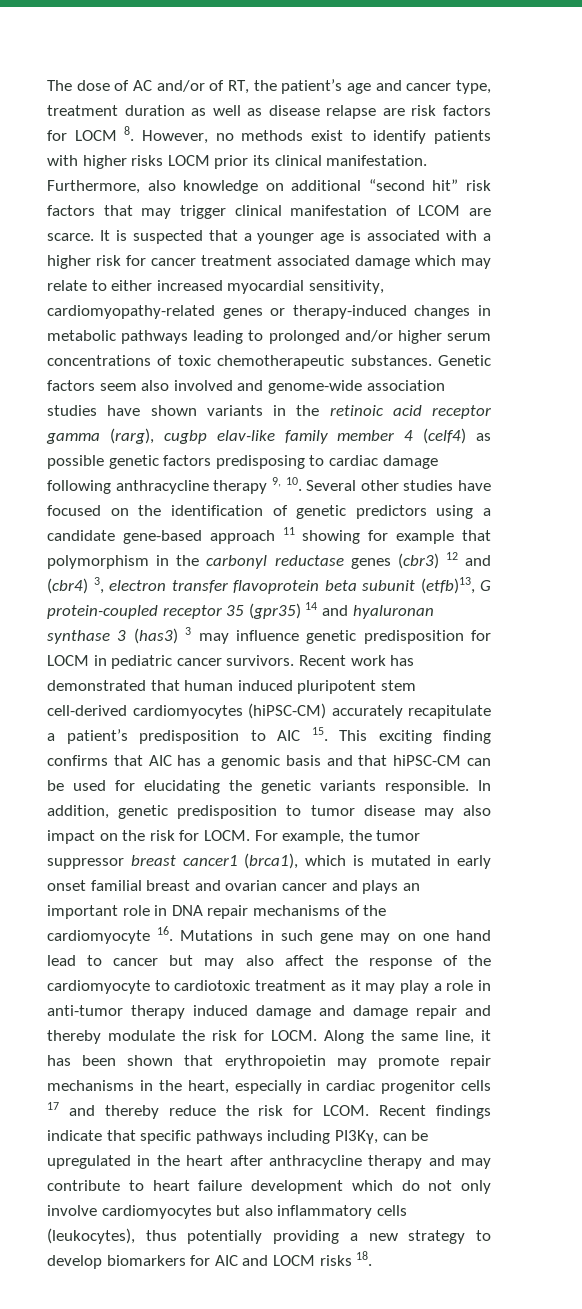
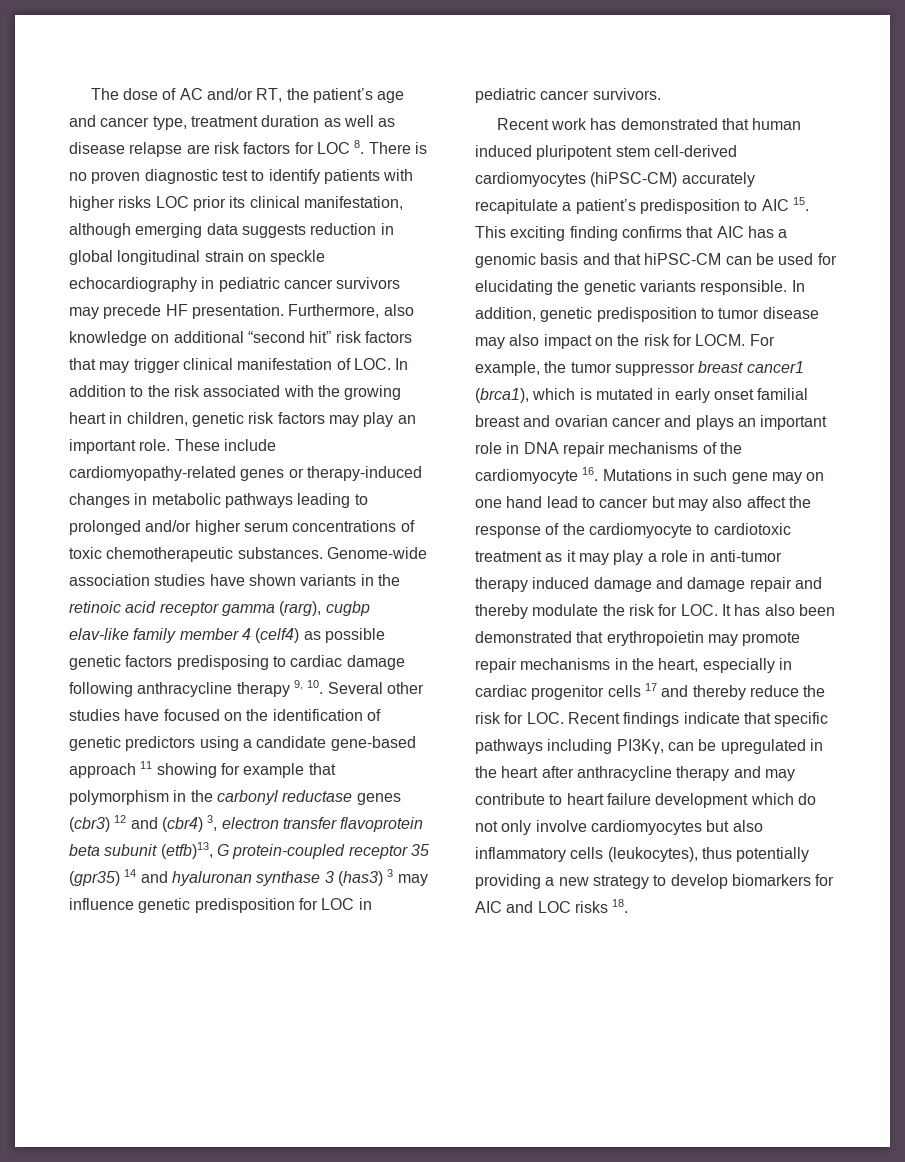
[209,80,225,91] of -> (254, 94) none
[74,126,343,144] LOCM 8. However, no methods exist -> [316,140,427,154] [69,169,248,184] LOC 8. There is no proven diagnostic test
[167,155,210,166] LOCM -> [155,196,189,208] LOC
[326,155,428,166] manifestation. -> [303,196,403,210] [69,223,394,238] [69,250,326,265] [69,277,401,292] [69,304,284,319] manifestation, although emerging data suggests reduction in global longitudinal strain on speckle echocardiography in pediatric cancer survivors may precede HF presentation.
[418,205,491,216] [47,230,492,244] [47,255,491,269] [47,280,384,294] LCOM are scarce. It is suspected that a younger age is associated with a higher risk for cancer treatment associated damage which may relate to either increased myocardial sensitivity, -> [353,358,409,370] [69,385,402,400] [69,412,416,427] [69,439,276,454] LOC. In addition to the risk associated with the growing heart in children, genetic risk factors may play an important role. These include
[438,355,491,366] [47,380,362,394] Genetic factors seem also involved and genome-wide -> [326,547,427,559] Genome-wide
[47,655,89,666] LOCM -> [321,898,355,910] LOC
(295, 660) none -> (661, 94) //
[271,1030,491,1044] [47,1055,174,1066] LOCM. Along the same line, it has been shown -> [680,604,835,616] [475,631,572,643] LOC. It has also been demonstrated
[323,1105,370,1116] LCOM. -> [526,712,564,724] LOC.
[272,1255,315,1266] LOCM -> [537,901,571,913] LOC

